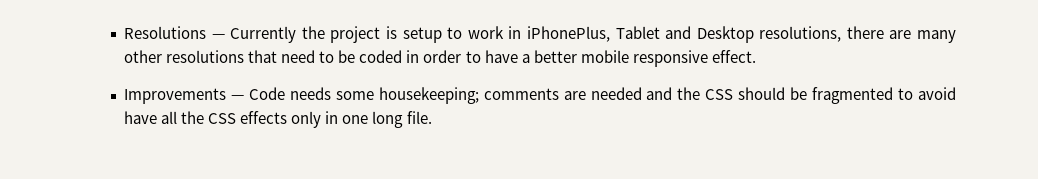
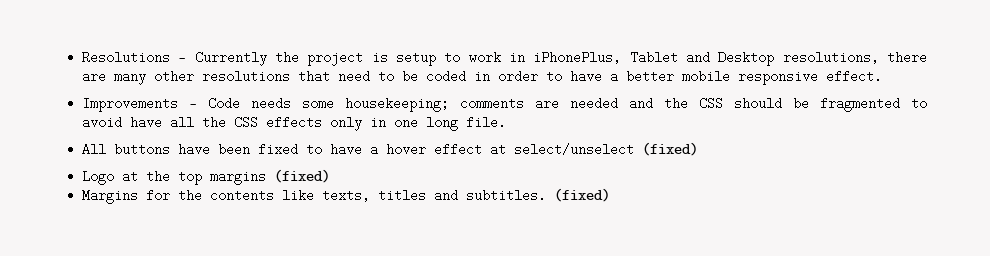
(432, 117) none -> [81,142,698,156] [81,169,330,185] [81,188,610,204] // All buttons have been fixed to have a hover effect at select/unselect (fixed) // Logo at the top margins (fixed) // Margins for the contents like texts, titles and subtitles. (fixed)

